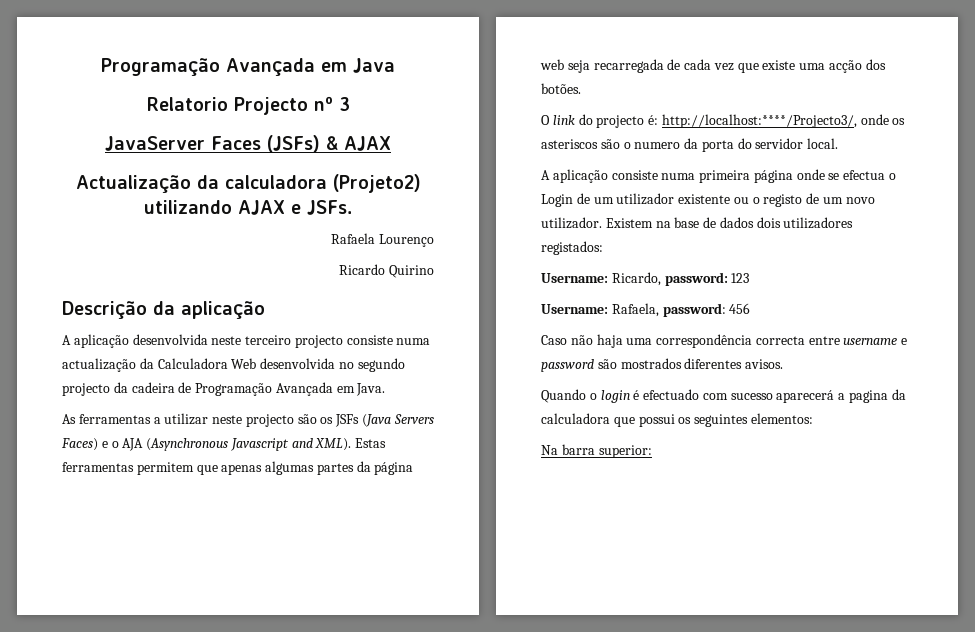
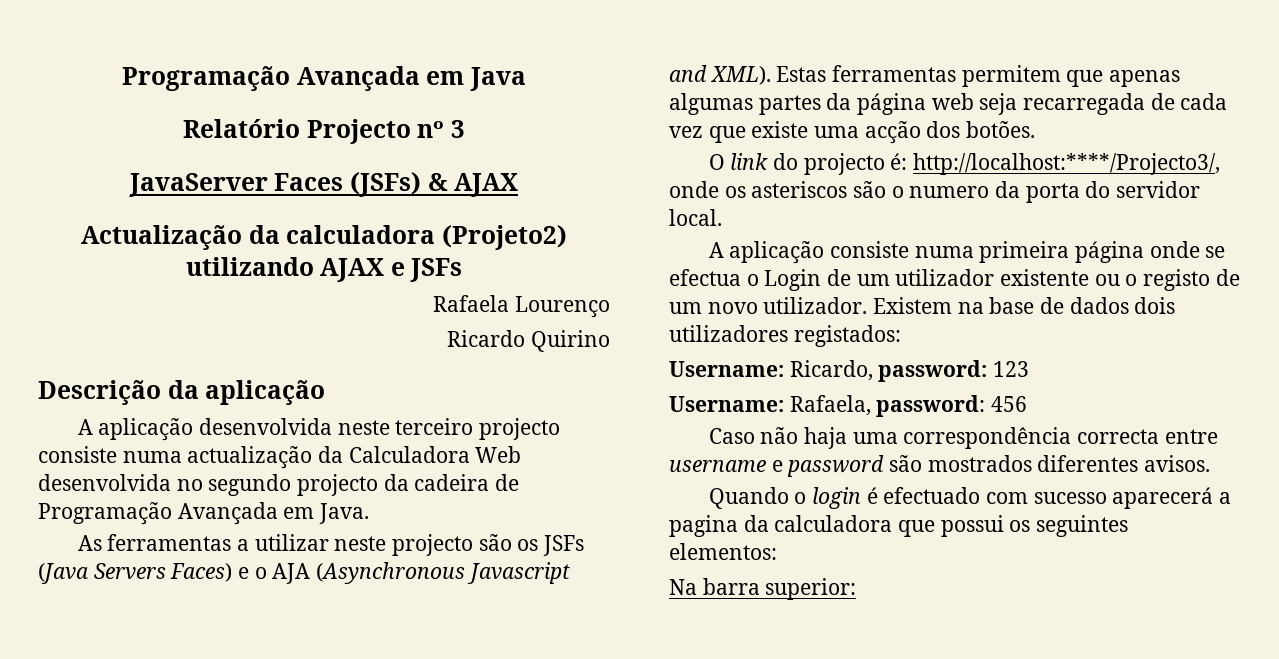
[146,97,228,111] Relatorio -> [183,119,301,138] Relatório
[307,200,352,215] JSFs. -> [410,258,463,282] JSFs

